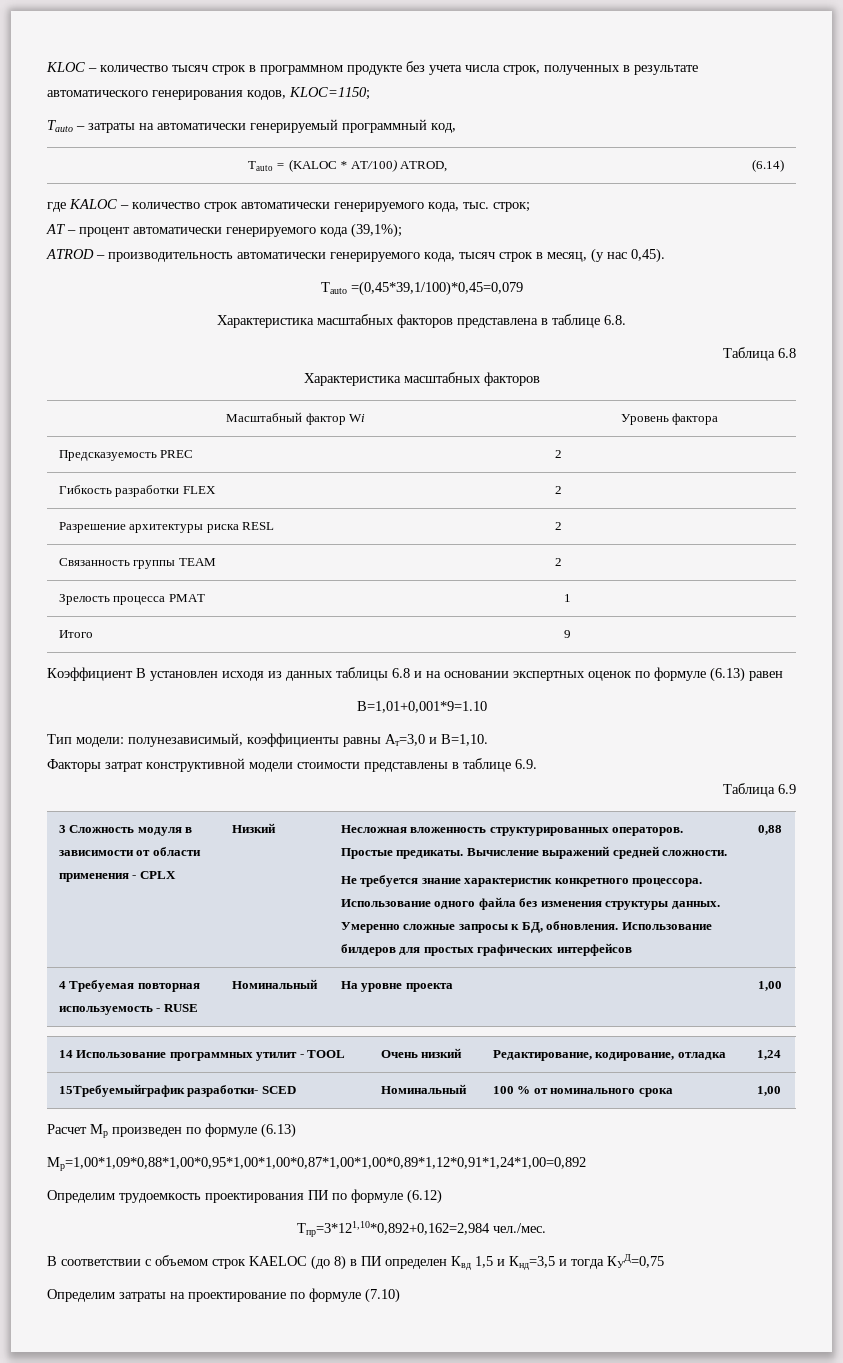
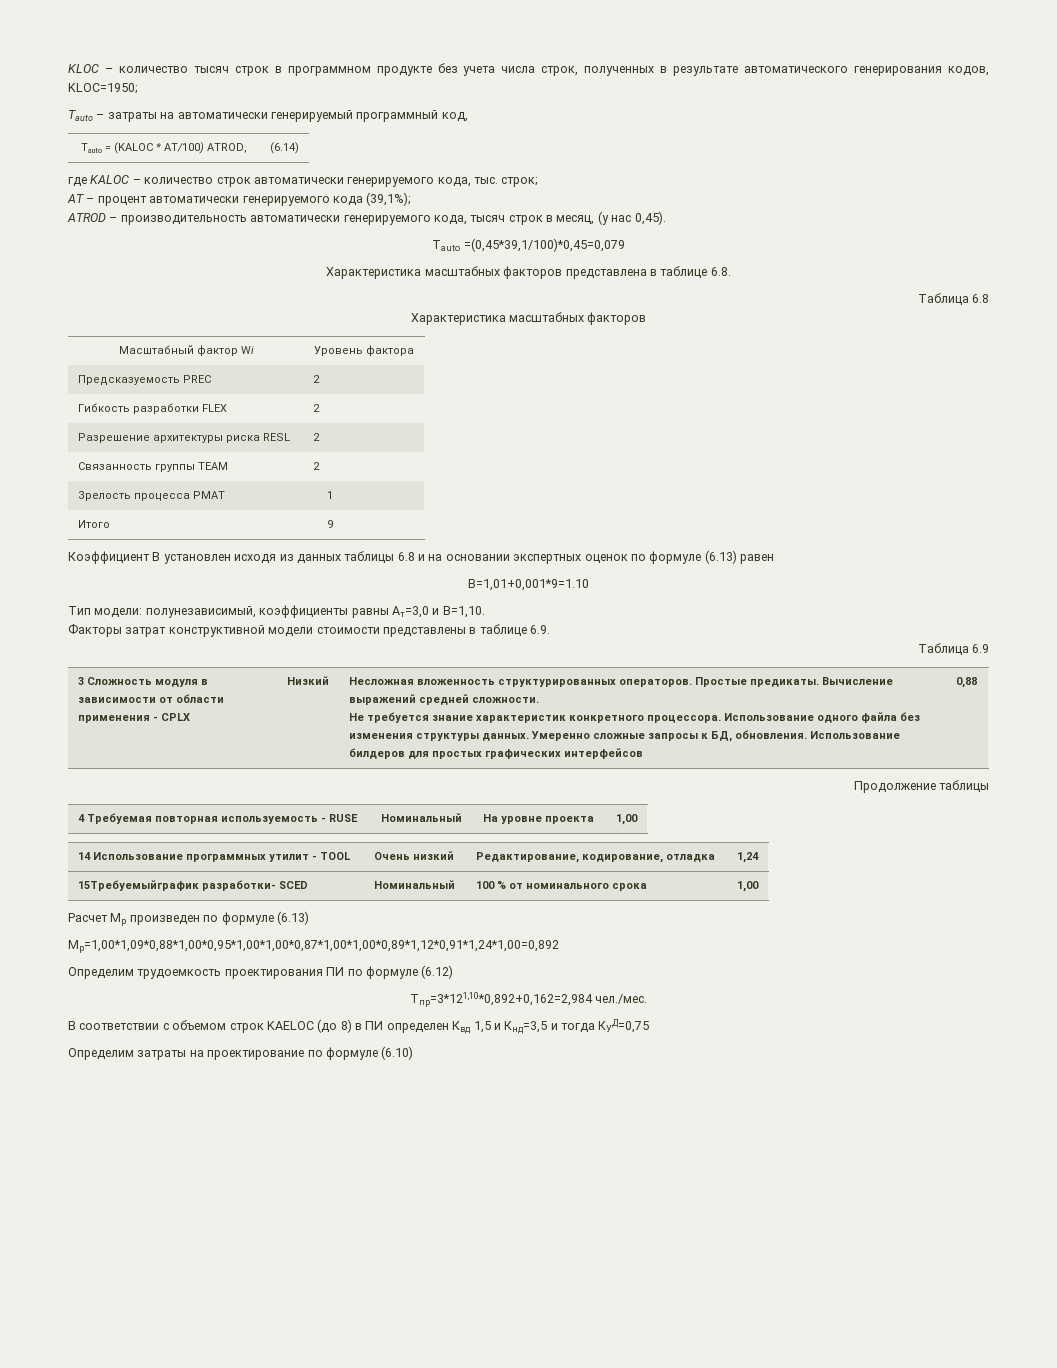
[289,87,370,100] KLOC=1150; -> [68,83,138,94] KLOC=1950;
(782, 830) none -> [853,780,989,793] // Продолжение таблицы
[365,1288,400,1303] (7.10) -> [381,1046,414,1060] (6.10)

